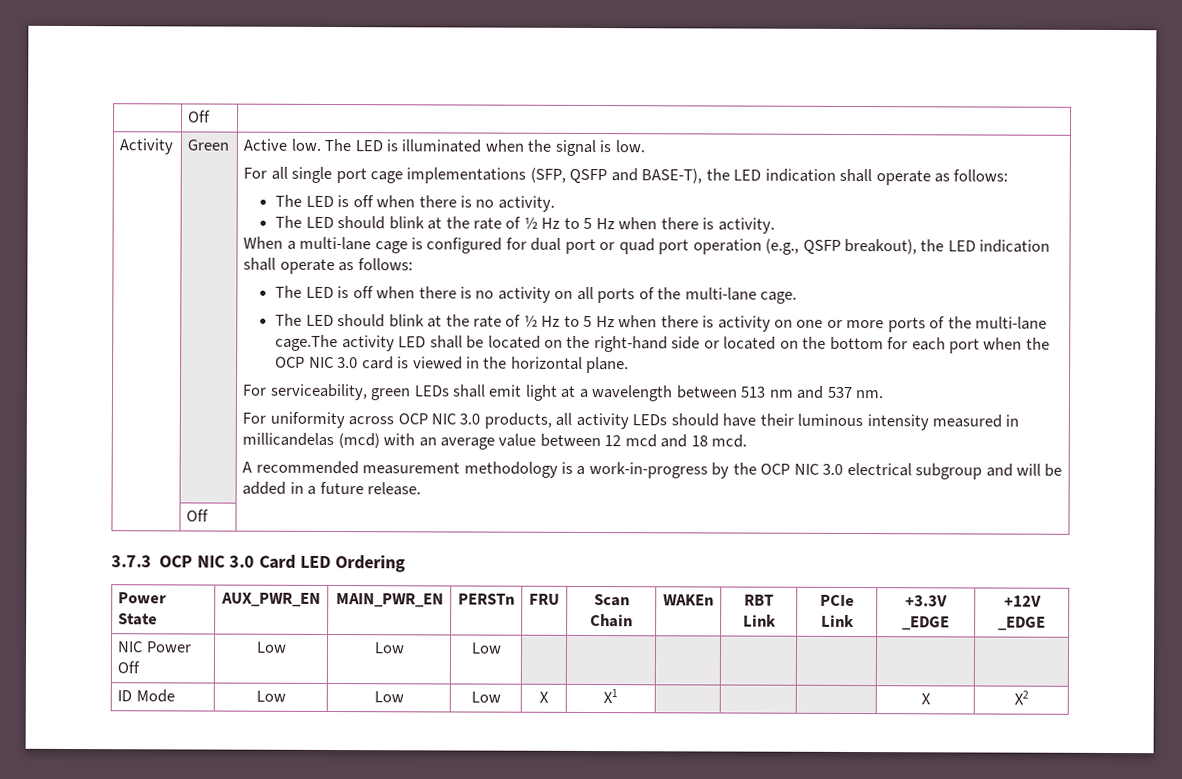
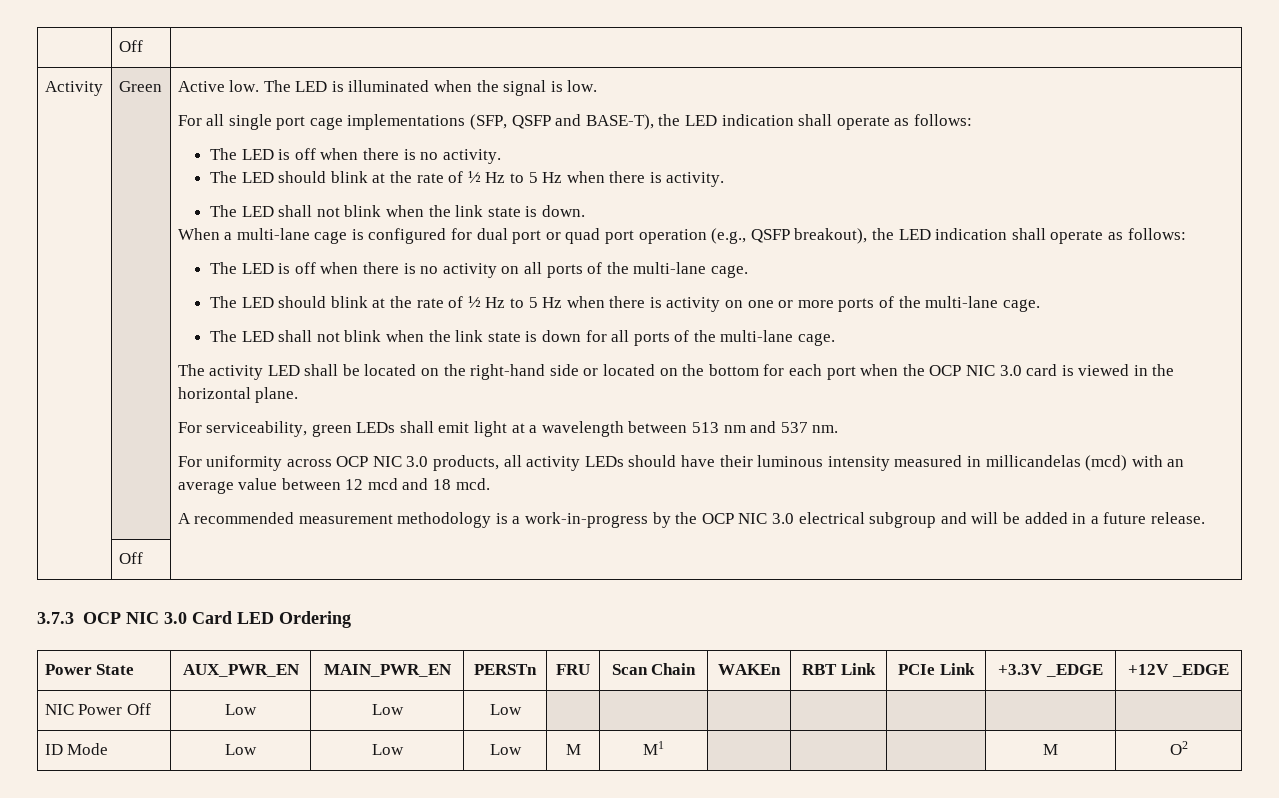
(775, 225) none -> [210,205,585,217] // The LED shall not blink when the link state is down.
[275,334,339,352] cage.The -> [1002,299,1040,312] [210,330,836,346] [177,364,205,376] cage. // The LED shall not blink when the link state is down for all ports of the multi-lane cage. // The
[539,691,549,703] [603,689,618,704] [920,693,931,705] [1013,690,1029,705] X | X1 | | | | X | X2 -> [565,744,581,755] [642,741,664,755] [1043,744,1058,755] [1169,741,1188,755] M | M1 | | | | M | O2

